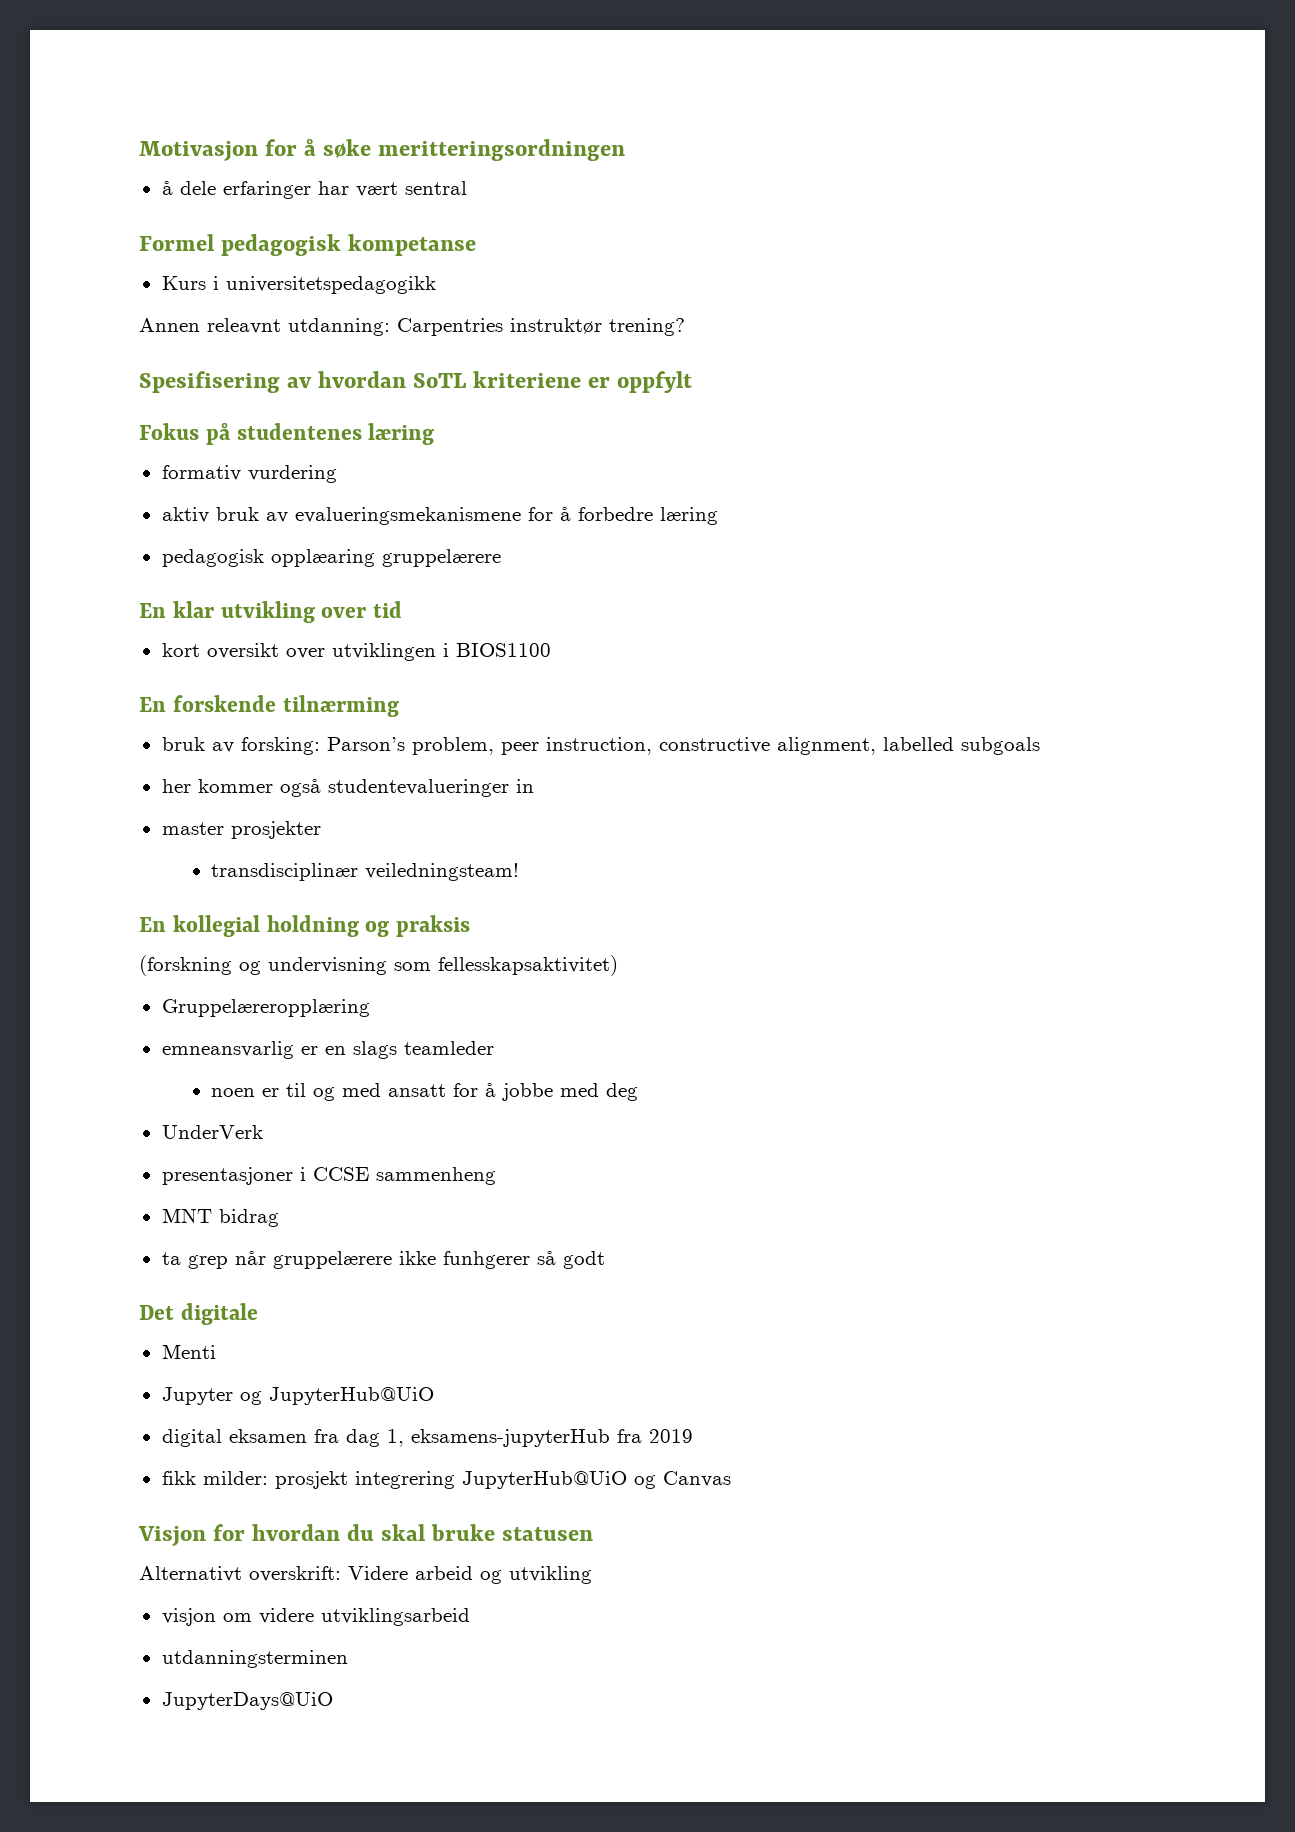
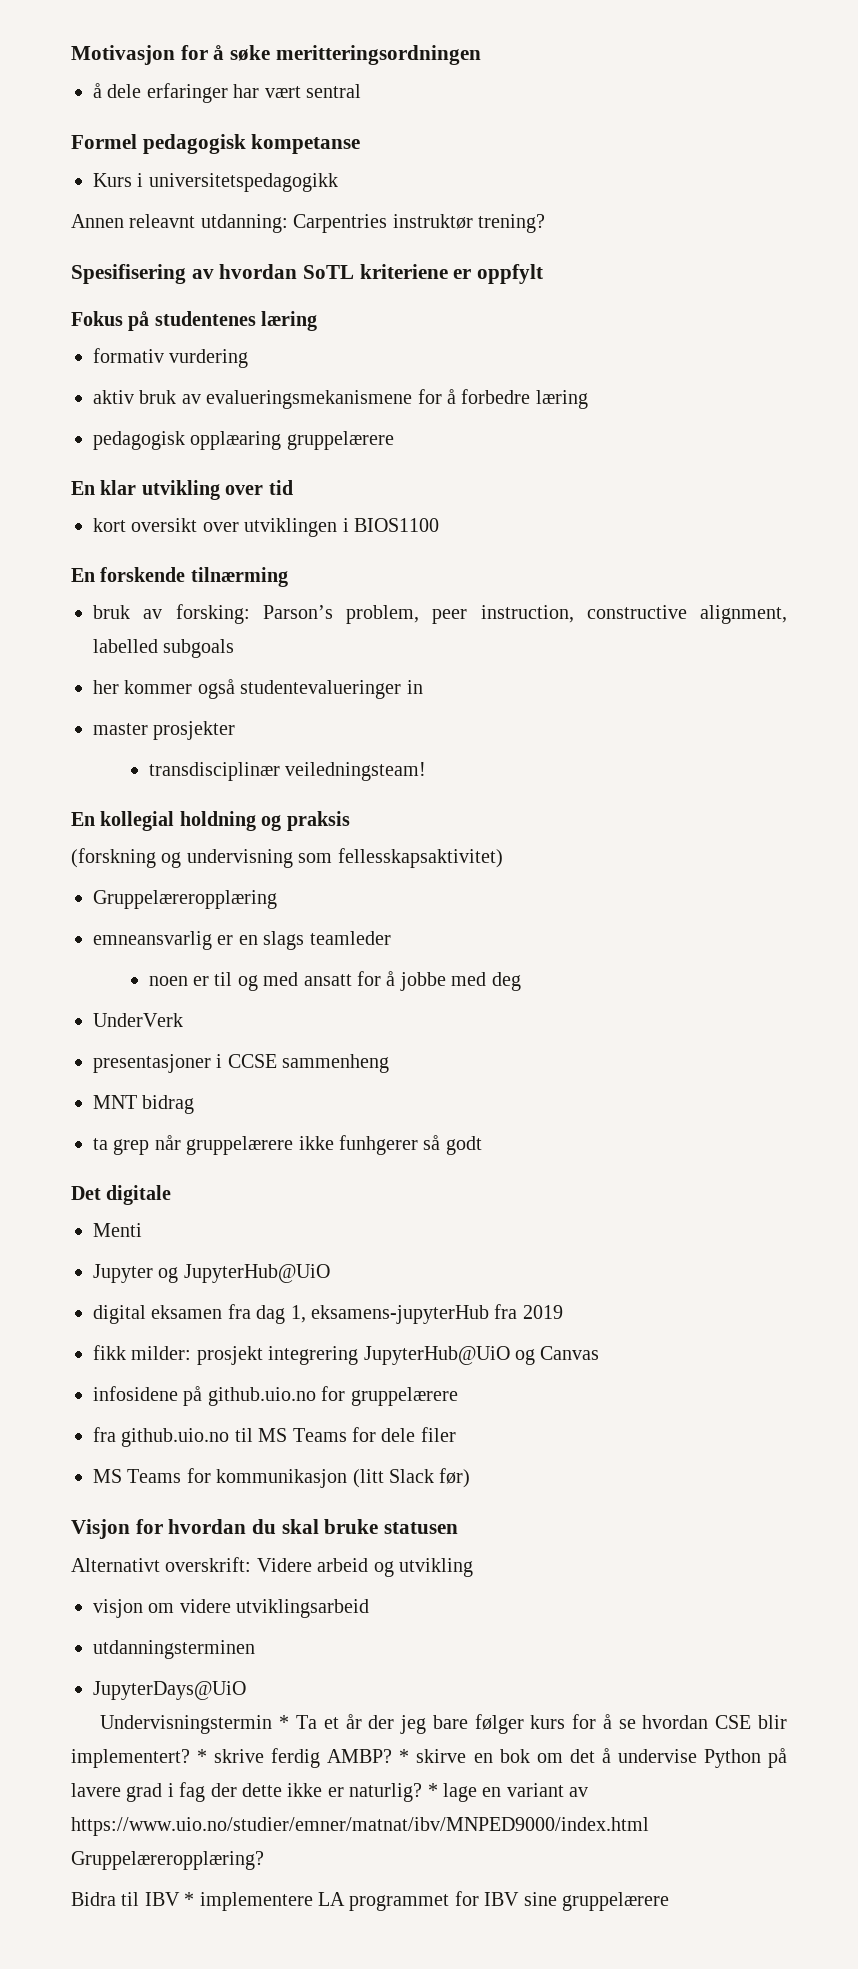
(731, 1479) none -> [93,1386,458,1406] [93,1427,456,1447] [93,1468,471,1488] // infosidene på github.uio.no for gruppelærere // fra github.uio.no til MS Teams for dele filer // MS Teams for kommunikasjon (litt Slack før)
(333, 1701) none -> [100,1714,788,1734] [71,1748,787,1768] [71,1782,589,1802] [71,1817,649,1836] [71,1851,264,1870] [71,1891,669,1911] // Undervisningstermin * Ta et år der jeg bare følger kurs for å se hvordan CSE blir implementert? * skrive ferdig AMBP? * skirve en bok om det å undervise Python på lavere grad i fag der dette ikke er naturlig? * lage en variant av https://www.uio.no/studier/emner/matnat/ibv/MNPED9000/index.html Gruppelæreropplæring? // Bidra til IBV * implementere LA programmet for IBV sine gruppelærere

